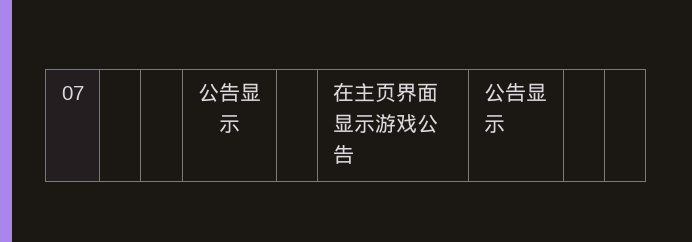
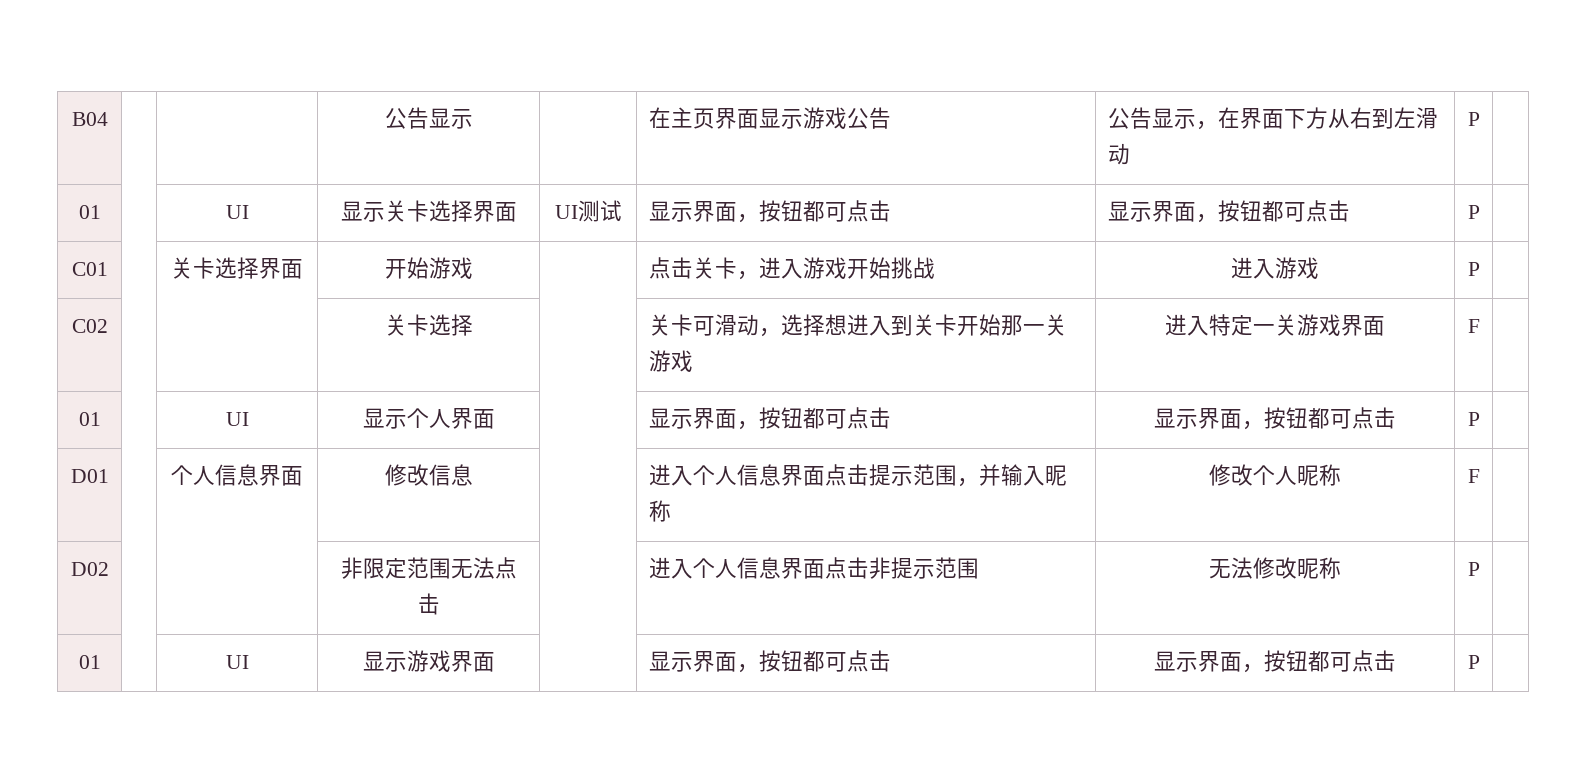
[61,86,84,100] 07 -> [71,112,108,126] B04
(505, 124) | -> [1195,107,1438,130] [1107,143,1130,165] [1467,112,1480,126] [78,205,101,219] [225,205,249,219] [340,200,517,222] [554,200,622,222] [648,200,891,223] [1107,200,1350,223] [1467,205,1480,219] [71,262,108,276] [171,257,303,279] [384,257,473,279] [648,257,935,280] [1231,257,1319,279] [1467,262,1480,276] [71,319,108,333] [384,314,473,336] [648,314,1067,337] [648,350,693,372] [1165,314,1385,336] [1467,319,1480,333] [78,412,101,426] [225,412,249,426] [362,408,495,429] [648,407,891,430] [1154,407,1397,430] [1467,412,1480,426] [70,469,109,483] [171,464,303,486] [384,464,473,486] [648,464,1067,487] [648,500,671,522] [1209,464,1341,486] [1467,469,1480,483] [70,562,109,576] [340,557,517,579] [417,593,440,615] [648,557,979,579] [1209,557,1341,579] [1467,562,1480,576] [78,655,101,669] [225,655,249,669] [362,650,495,672] [648,650,891,673] [1154,650,1397,673] [1467,655,1480,669] ，在界面下方从右到左滑动 | P | // 01 | | UI | 显示关卡选择界面 | UI测试 | 显示界面，按钮都可点击 | 显示界面，按钮都可点击 | P | // C01 | | 关卡选择界面 | 开始游戏 | | 点击关卡，进入游戏开始挑战 | 进入游戏 | P | // C02 | | | 关卡选择 | | 关卡可滑动，选择想进入到关卡开始那一关游戏 | 进入特定一关游戏界面 | F | // 01 | | UI | 显示个人界面 | | 显示界面，按钮都可点击 | 显示界面，按钮都可点击 | P | // D01 | | 个人信息界面 | 修改信息 | | 进入个人信息界面点击提示范围，并输入昵称 | 修改个人昵称 | F | // D02 | | | 非限定范围无法点击 | | 进入个人信息界面点击非提示范围 | 无法修改昵称 | P | // 01 | | UI | 显示游戏界面 | | 显示界面，按钮都可点击 | 显示界面，按钮都可点击 | P

